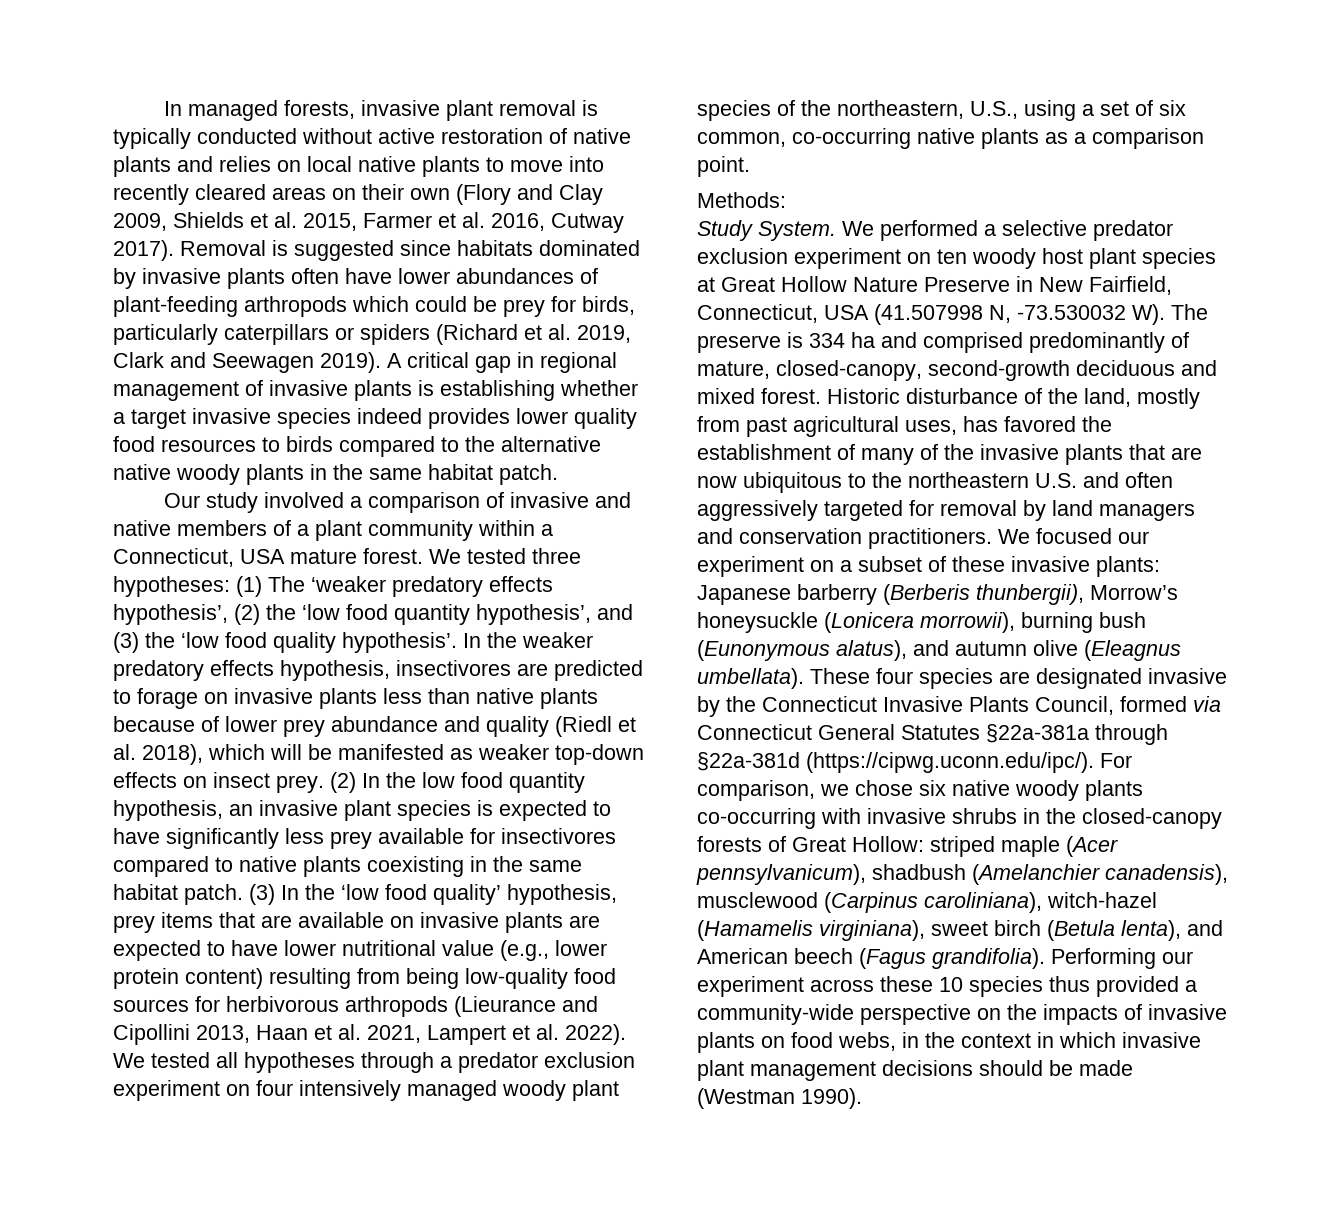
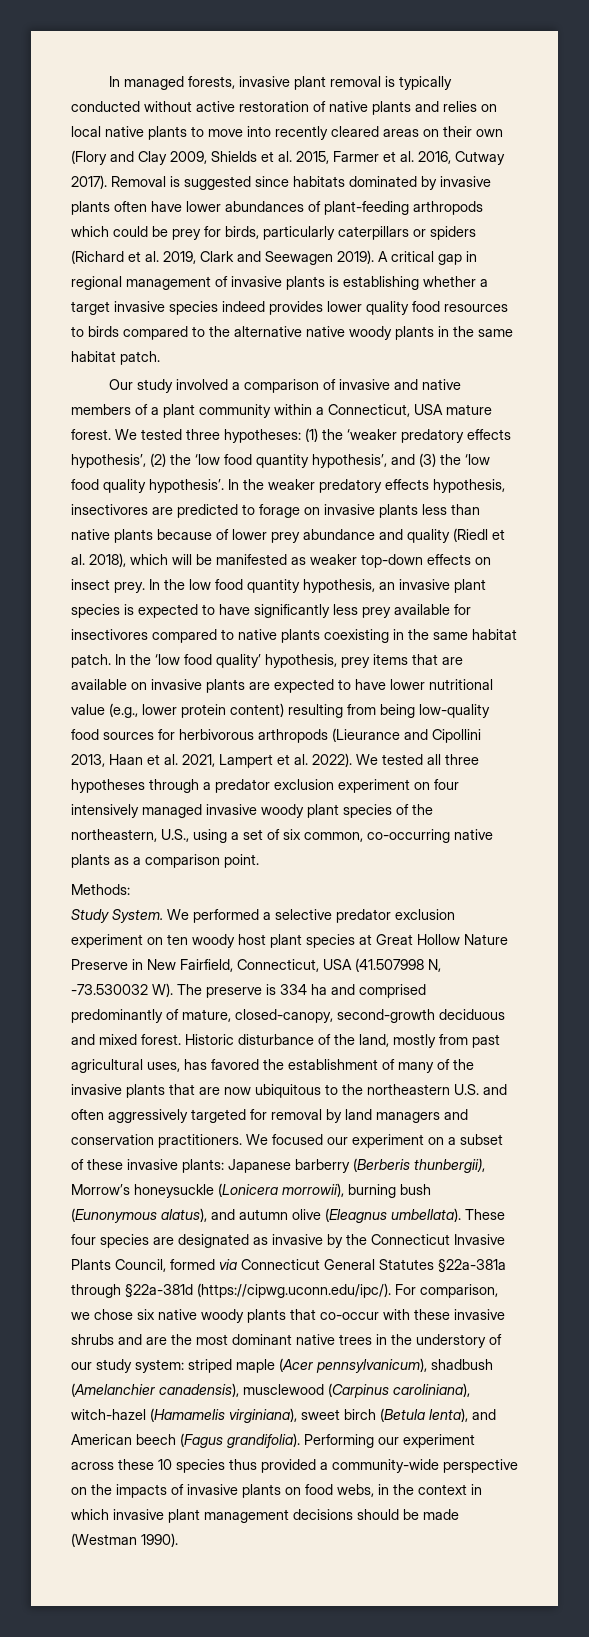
[268,576,305,592] The -> [322,429,343,440] the
[330,772,356,793] (2) -> (145, 587) none
[249,884,275,905] (3) -> (111, 661) none
(238, 1060) none -> [445,754,479,765] three
(497, 1090) none -> [206,804,257,815] invasive
(1142, 678) none -> [253,1237,268,1245] as
[697,808,1222,829] [697,836,924,852] co-occurring with invasive shrubs in the closed-canopy forests of Great Hollow: -> [290,1309,505,1320] [71,1334,502,1348] [71,1359,184,1373] that co-occur with these invasive shrubs and are the most dominant native trees in the understory of our study system:

